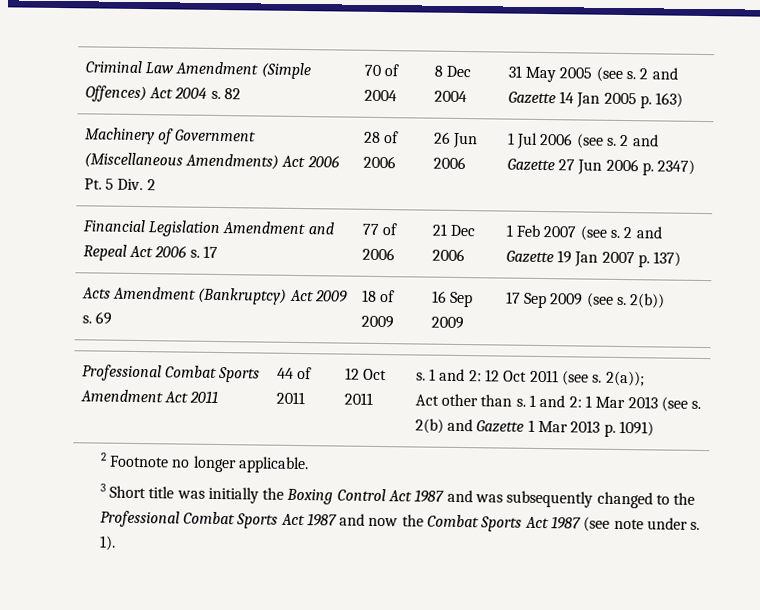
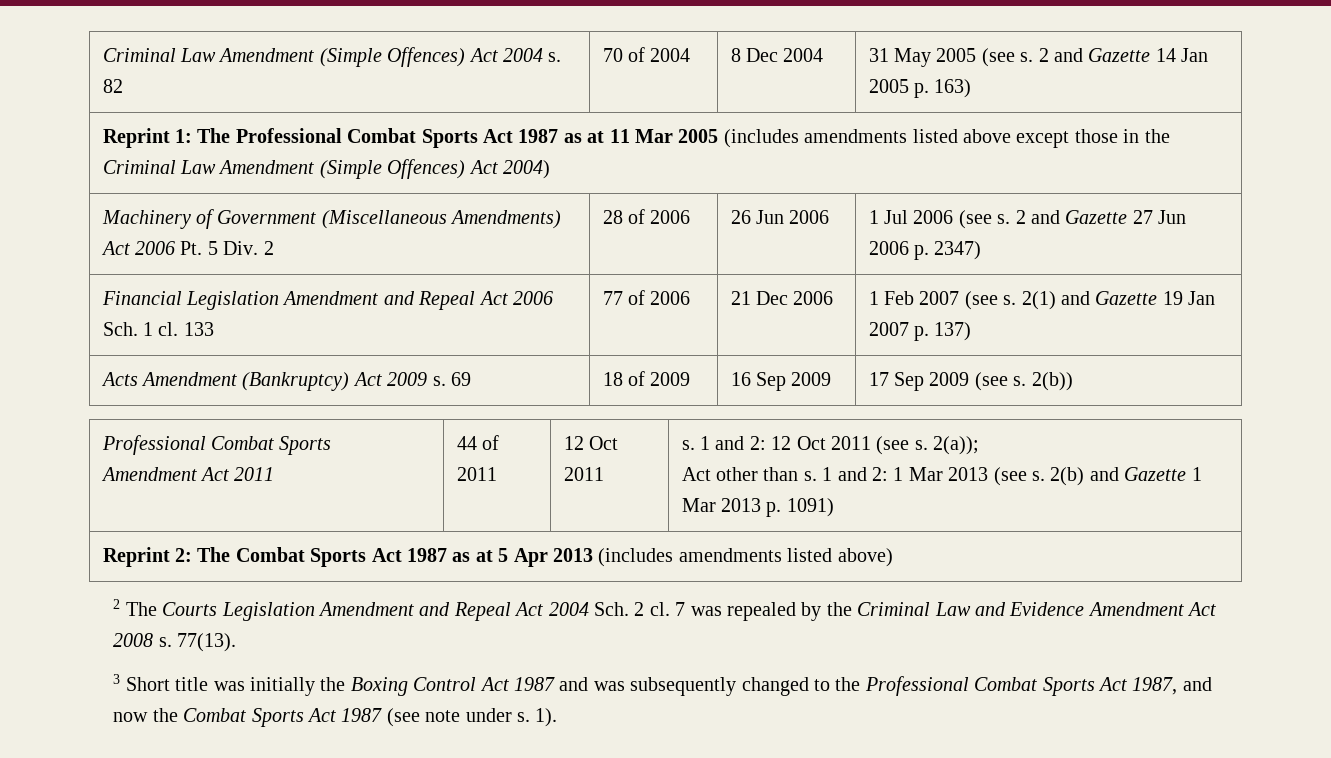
(684, 100) none -> [102,128,1170,148] [102,159,550,179] // Reprint 1: The Professional Combat Sports Act 1987 as at 11 Mar 2005 (includes amendments listed above except those in the Criminal Law Amendment (Simple Offences) Act 2004)
[189,245,218,258] s. 17 -> [102,322,214,336] Sch. 1 cl. 133
[623,227,633,239] 2 -> [1021,291,1056,310] 2(1)
[100,452,309,474] // 2 Footnote no longer applicable. -> [102,547,893,567] [113,599,1217,621] [113,633,237,652] // Reprint 2: The Combat Sports Act 1987 as at 5 Apr 2013 (includes amendments listed above) // 2 The Courts Legislation Amendment and Repeal Act 2004 Sch. 2 cl. 7 was repealed by the Criminal Law and Evidence Amendment Act 2008 s. 77(13).
[306,513,337,527] 1987 -> [1132,677,1178,695] 1987,

